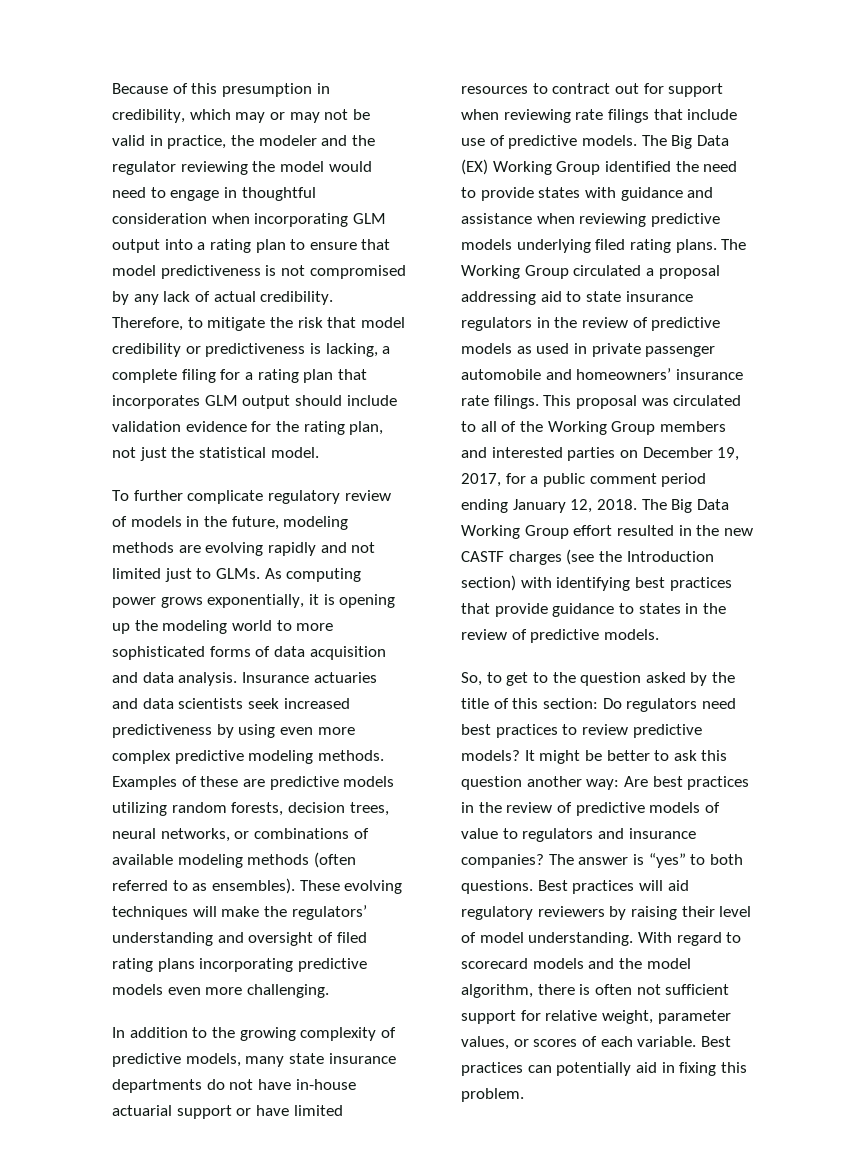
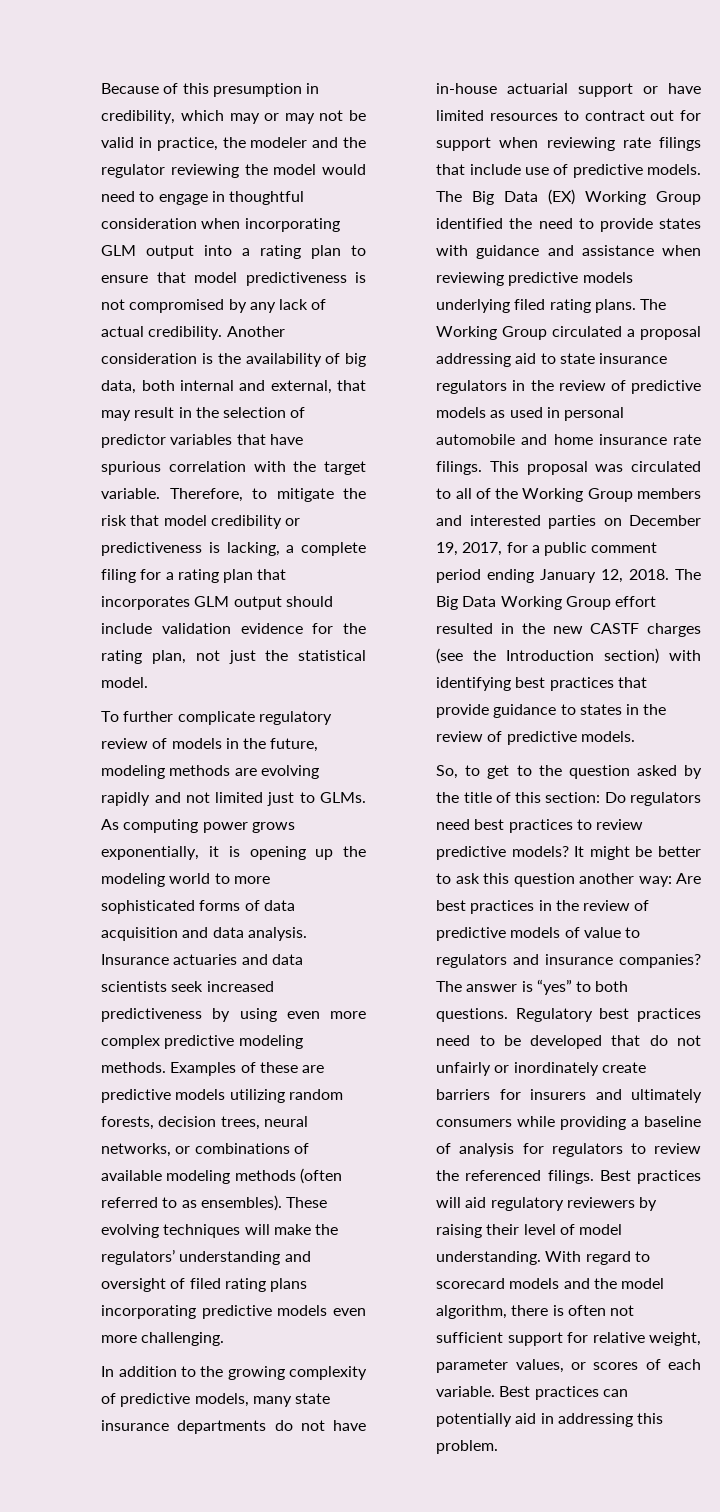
(334, 298) none -> [226,326,285,337] [101,353,366,367] [101,380,367,394] [101,407,306,421] [101,434,303,448] [101,461,366,475] [101,488,161,499] Another consideration is the availability of big data, both internal and external, that may result in the selection of predictor variables that have spurious correlation with the target variable.
[591,343,716,357] private passenger -> [563,407,624,421] personal
[576,368,672,380] homeowners’ -> [553,434,593,445] home
(534, 887) none -> [515,1008,701,1022] [436,1035,701,1049] [436,1062,646,1076] [436,1089,702,1103] [436,1116,701,1130] [436,1143,701,1157] [436,1170,594,1184] Regulatory best practices need to be developed that do not unfairly or inordinately create barriers for insurers and ultimately consumers while providing a baseline of analysis for regulators to review the referenced filings.
[679,1062,717,1076] fixing -> [557,1413,633,1427] addressing

